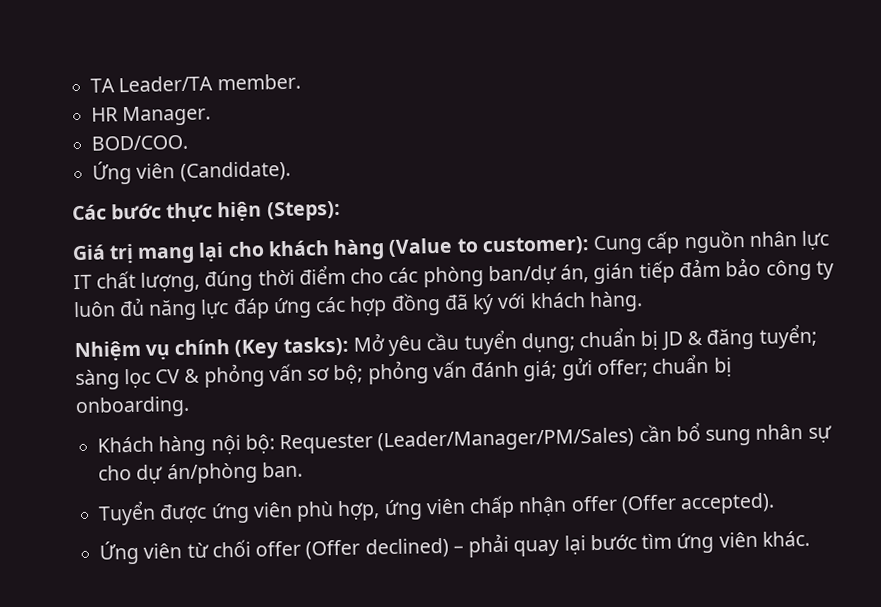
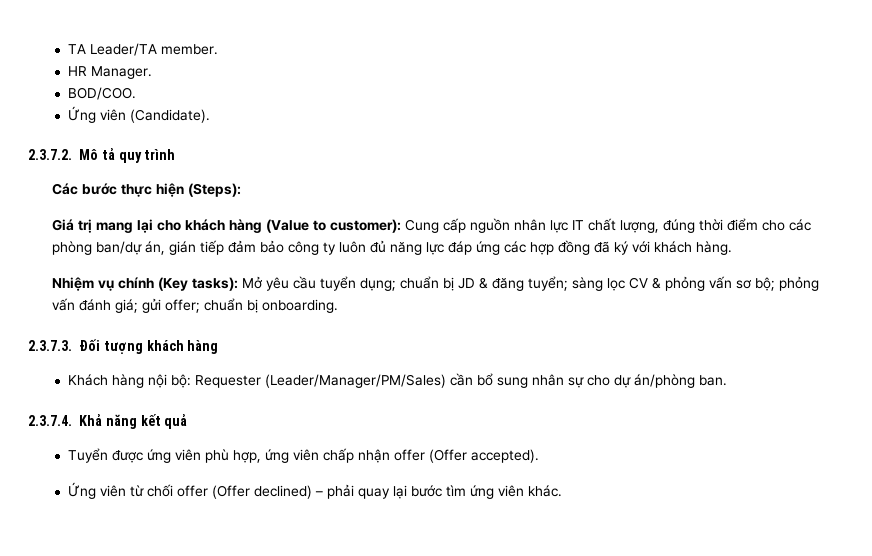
(291, 171) none -> [28,148,176,163] // 2.3.7.2. Mô tả quy trình
(190, 407) none -> [28,339,219,354] // 2.3.7.3. Đối tượng khách hàng
(303, 469) none -> [28,414,188,429] // 2.3.7.4. Khả năng kết quả

